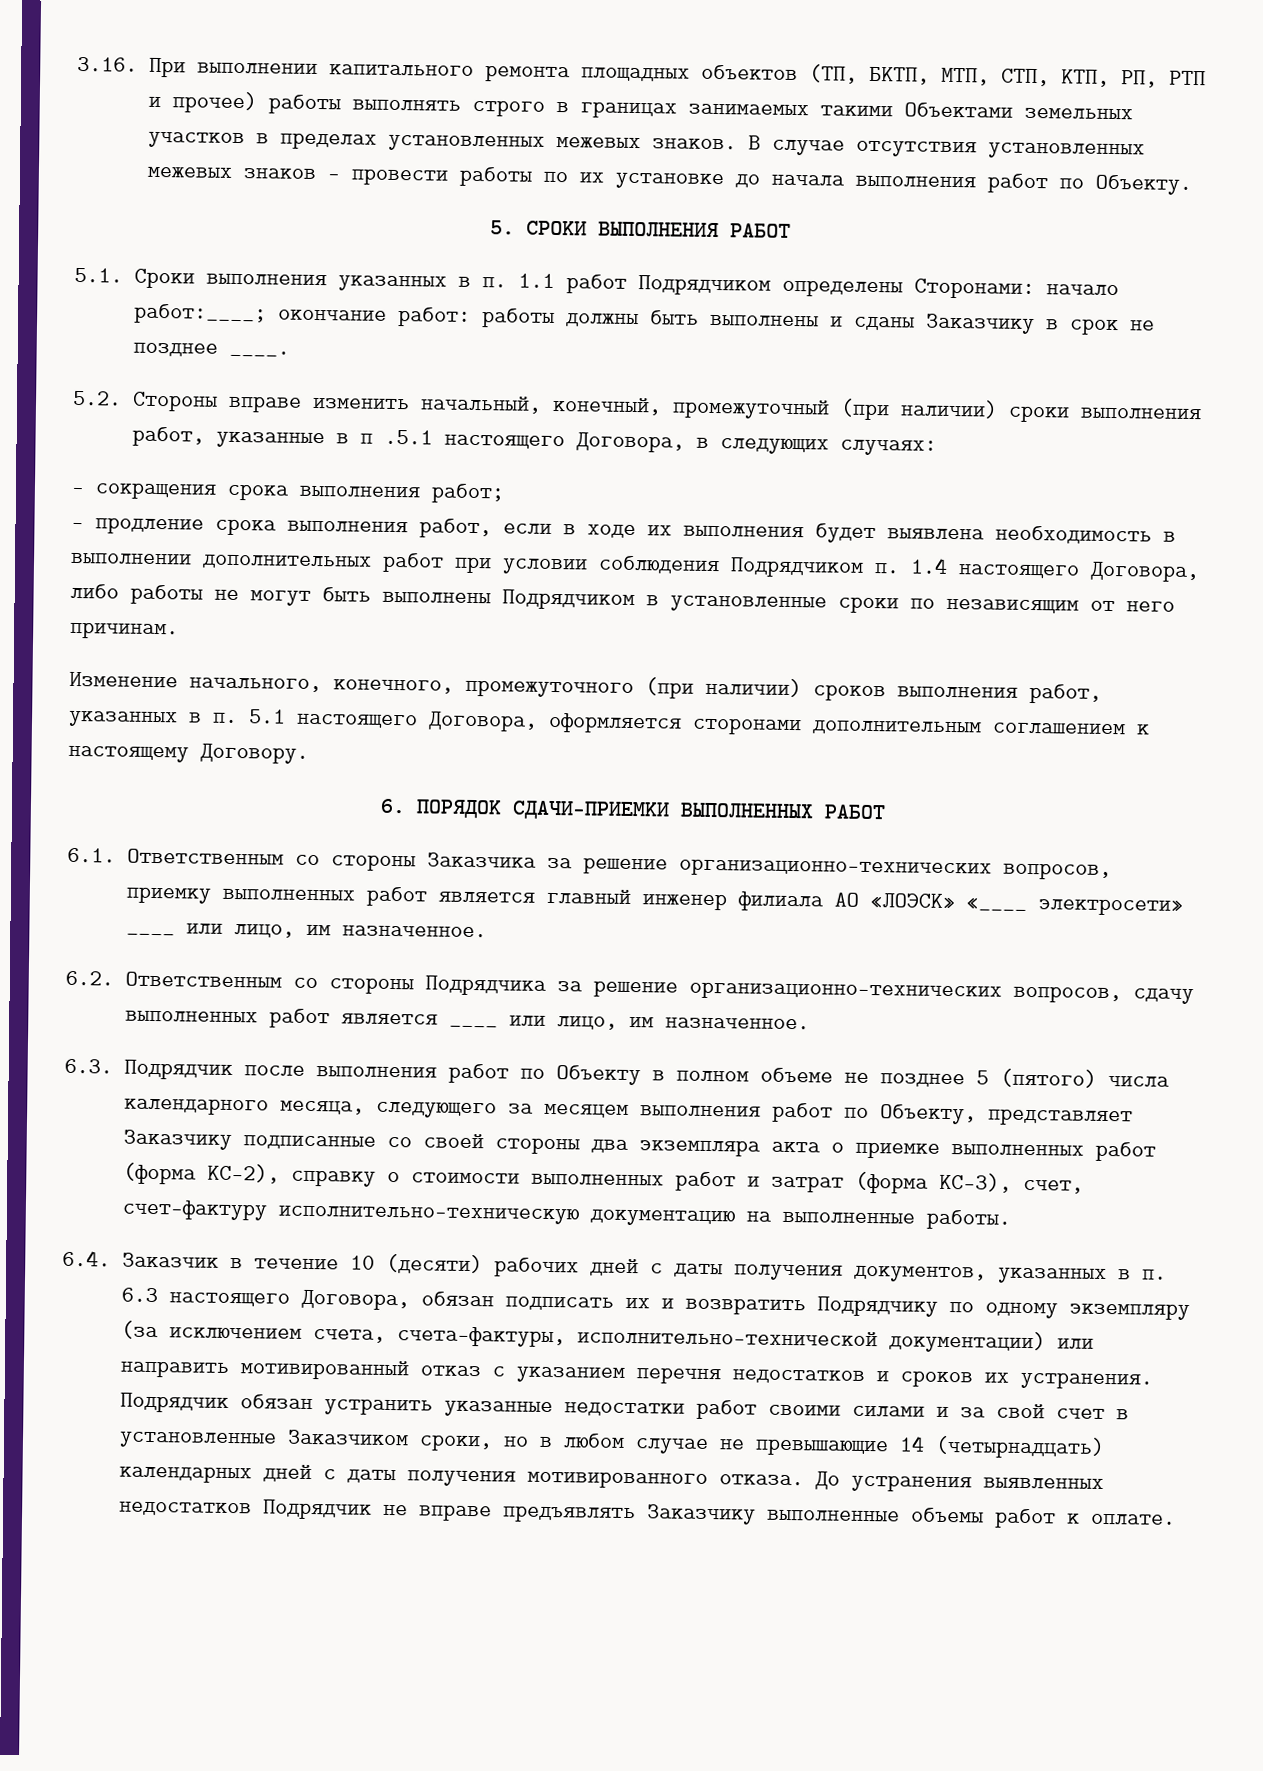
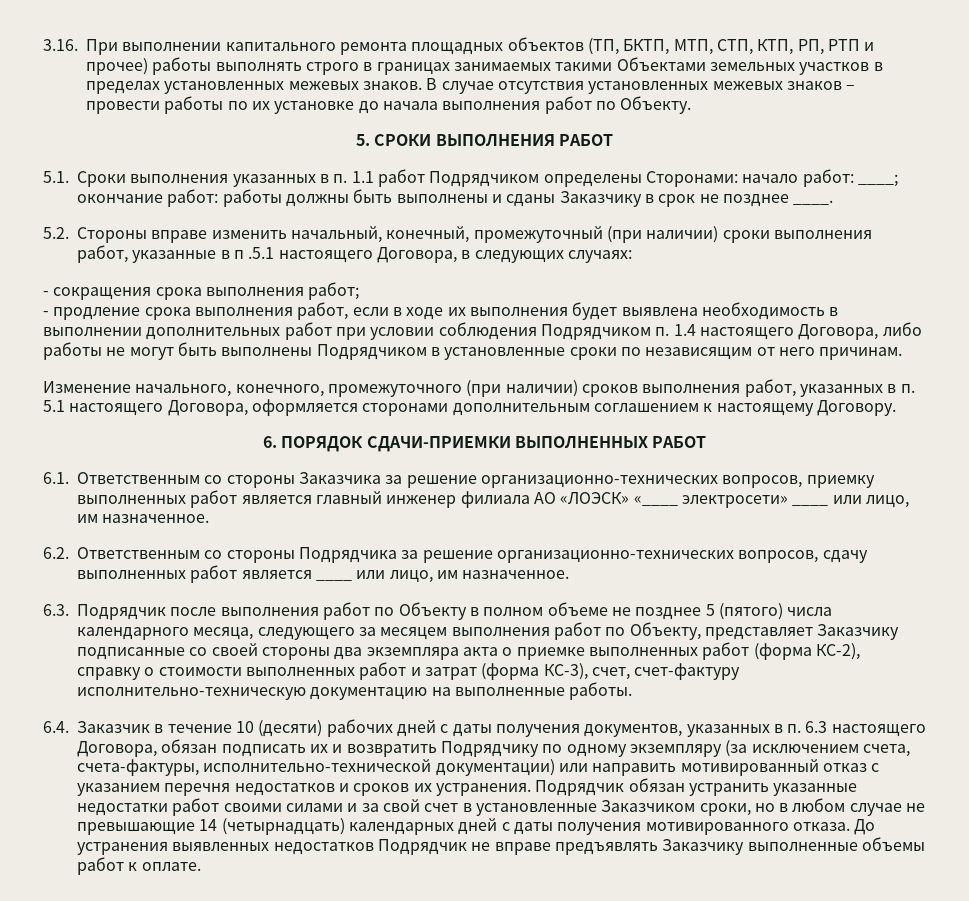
[133,303,267,325] работ:____; -> [802,169,898,187] работ: ____;

